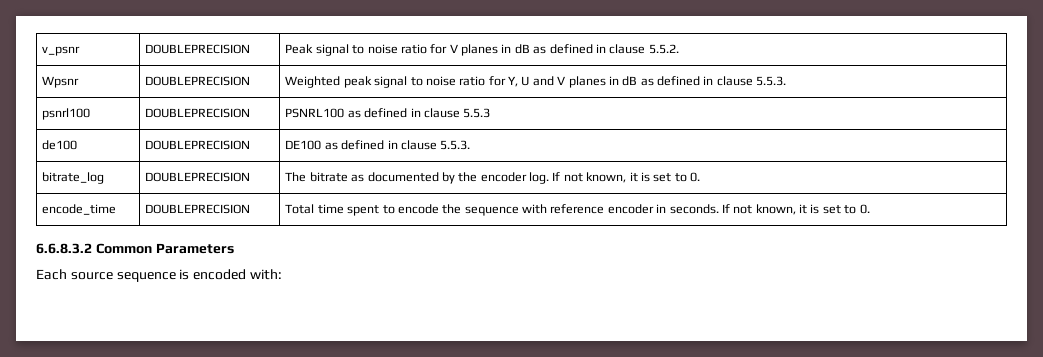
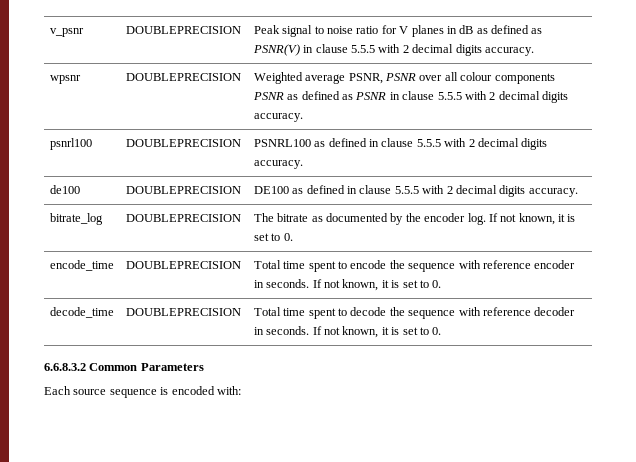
[595,44,679,54] [42,76,80,88] [145,76,251,86] [285,76,787,88] in clause 5.5.2. // Wpsnr | DOUBLEPRECISION | Weighted peak signal to noise ratio for Y, U and V planes in dB as defined in clause 5.5.3. -> [531,28,543,34] [252,44,534,56] [49,75,81,84] [125,73,241,81] [253,72,555,84] [252,91,569,103] [253,113,303,122] as PSNR(V) in clause 5.5.5 with 2 decimal digits accuracy. // wpsnr | DOUBLEPRECISION | Weighted average PSNR, PSNR over all colour components PSNR as defined as PSNR in clause 5.5.5 with 2 decimal digits accuracy.
[463,108,491,118] 5.5.3 -> [416,138,548,150] [253,160,303,169] 5.5.5 with 2 decimal digits accuracy.
[440,140,471,150] 5.5.3. -> [394,185,578,197] 5.5.5 with 2 decimal digits accuracy.
(870, 209) none -> [49,307,114,318] [125,308,241,316] [253,307,576,319] [253,326,442,338] // decode_time | DOUBLEPRECISION | Total time spent to decode the sequence with reference decoder in seconds. If not known, it is set to 0.

